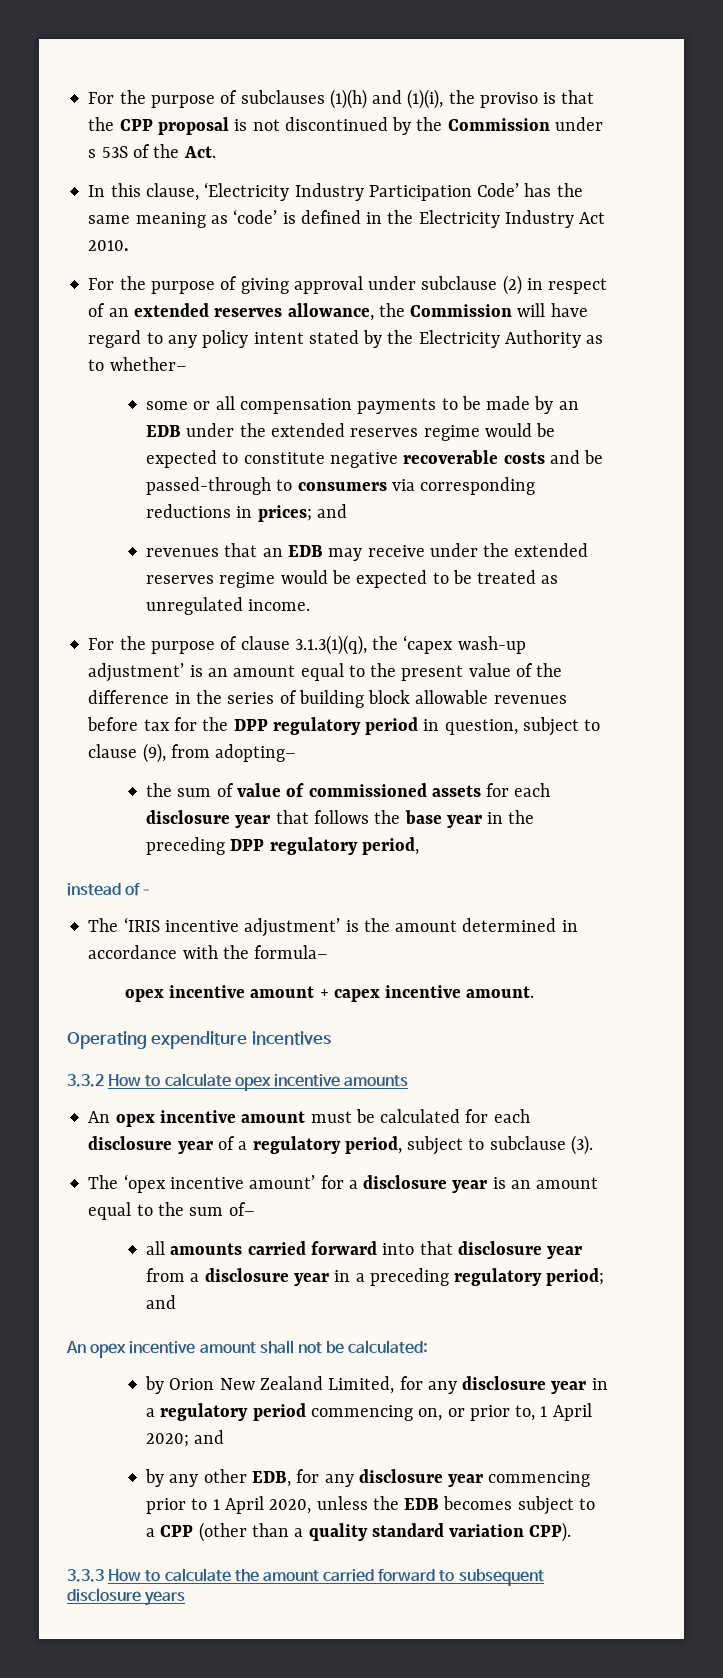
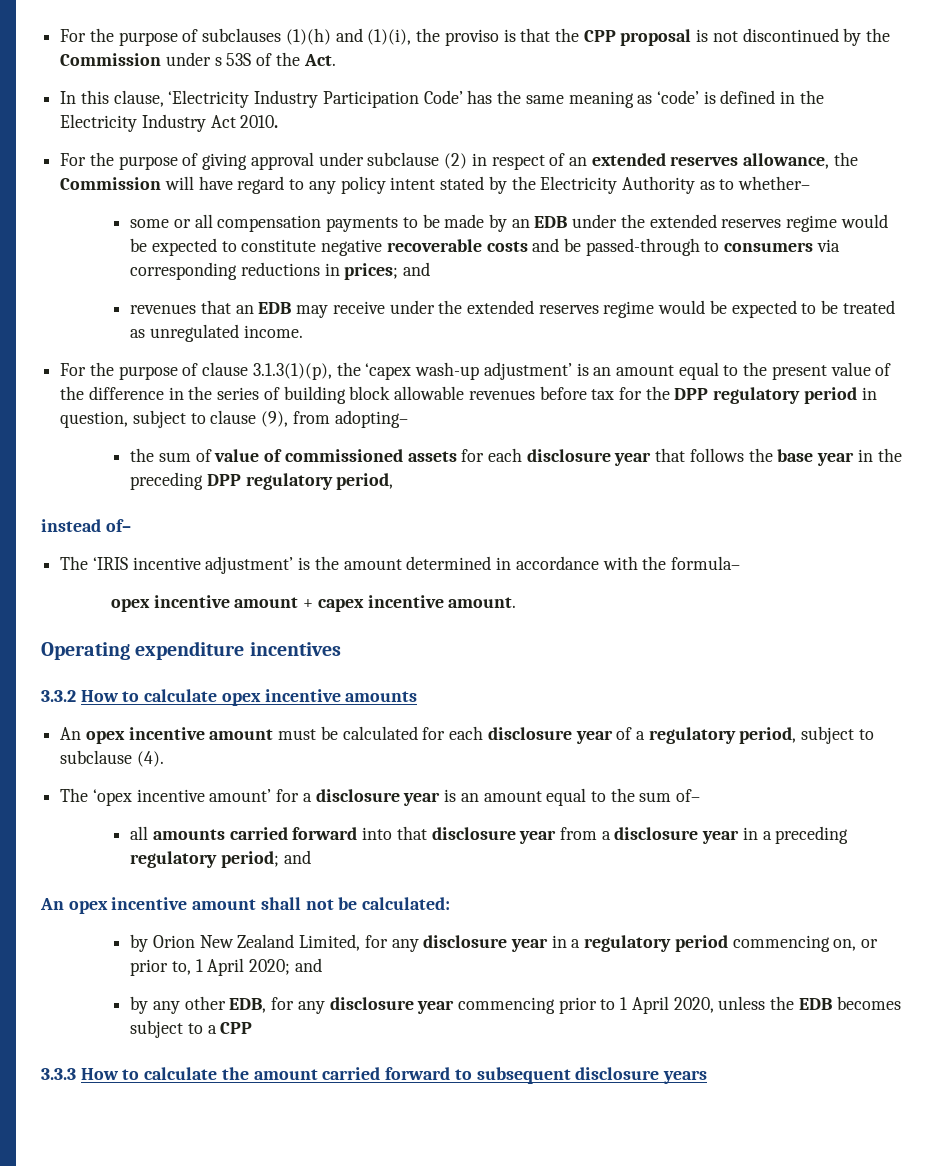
[294,635,367,655] 3.1.3(1)(q), -> [252,363,332,380] 3.1.3(1)(p),
[570,1135,593,1155] (3). -> [136,751,164,767] (4).
[198,1522,572,1542] (other than a quality standard variation CPP). -> (253, 1028) none

